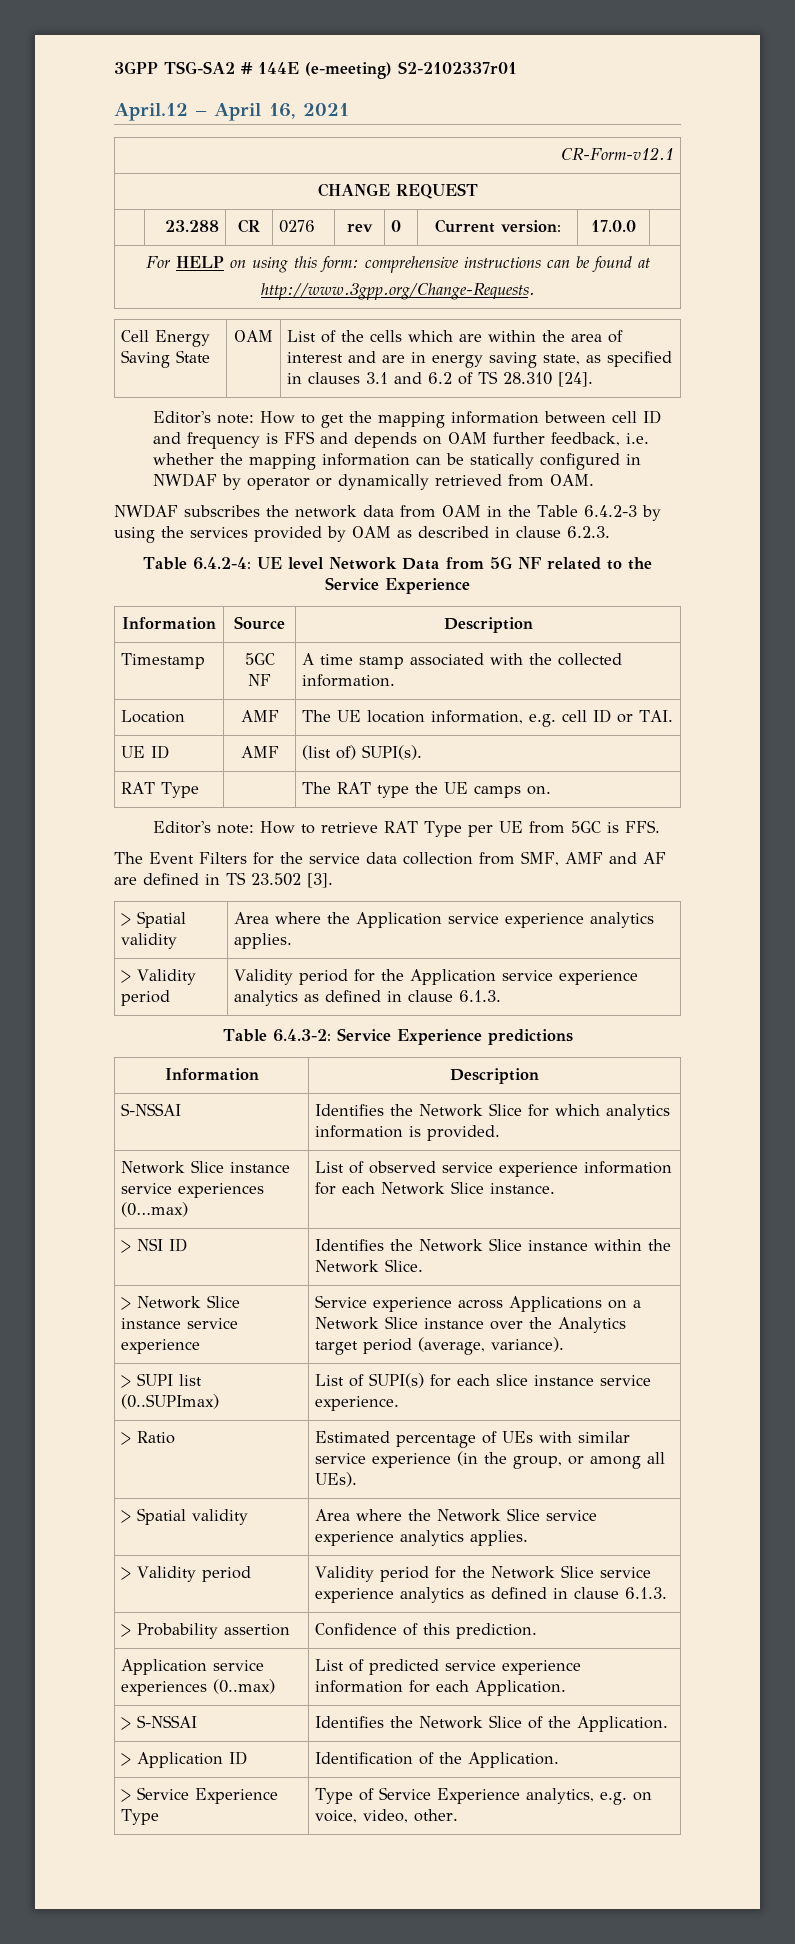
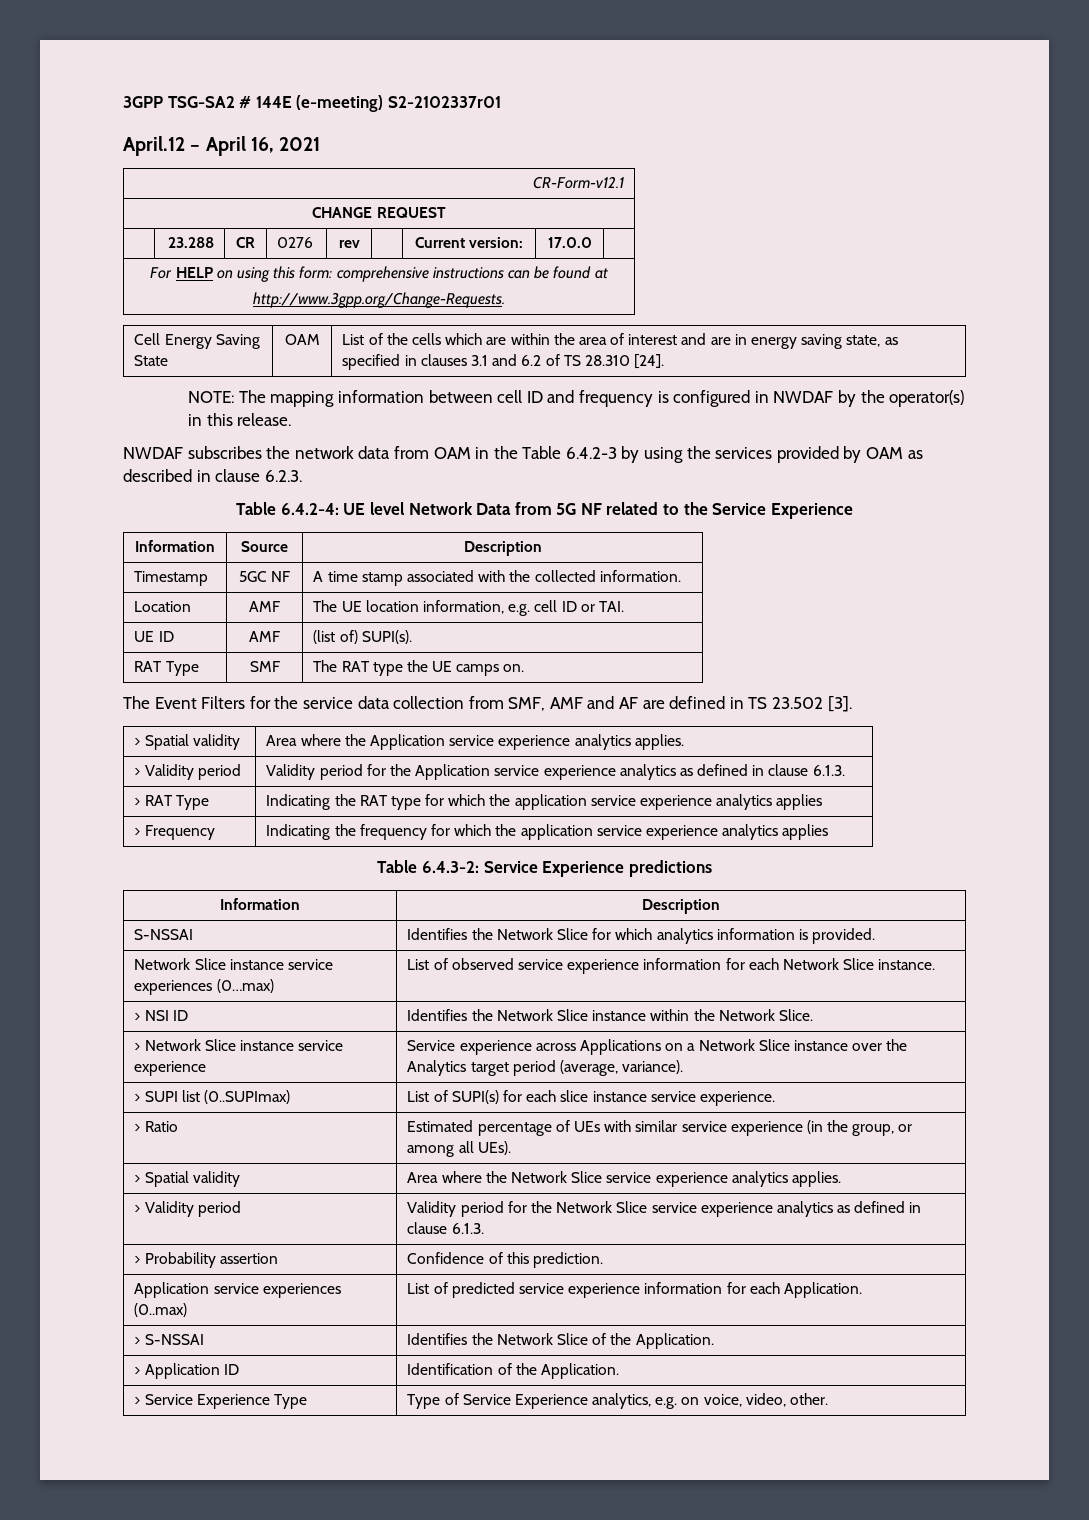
[391,220,402,232] 0 -> (360, 244) none
[152,411,372,428] Editor's note: How to get the -> [188,390,266,403] NOTE: The
[283,431,649,448] [152,453,641,470] [152,473,594,490] FFS and depends on OAM further feedback, i.e. whether the mapping information can be statically configured in NWDAF by operator or dynamically retrieved from OAM. -> [673,390,965,407] [188,413,292,426] configured in NWDAF by the operator(s) in this release.
(200, 790) none -> [249,661,280,672] SMF
[152,820,660,837] // Editor's note: How to retrieve RAT Type per UE from 5GC is FFS. -> (525, 668) none
(502, 996) none -> [134,795,209,810] [266,794,823,810] [134,825,215,840] [266,824,829,840] // > RAT Type | Indicating the RAT type for which the application service experience analytics applies // > Frequency | Indicating the frequency for which the application service experience analytics applies

